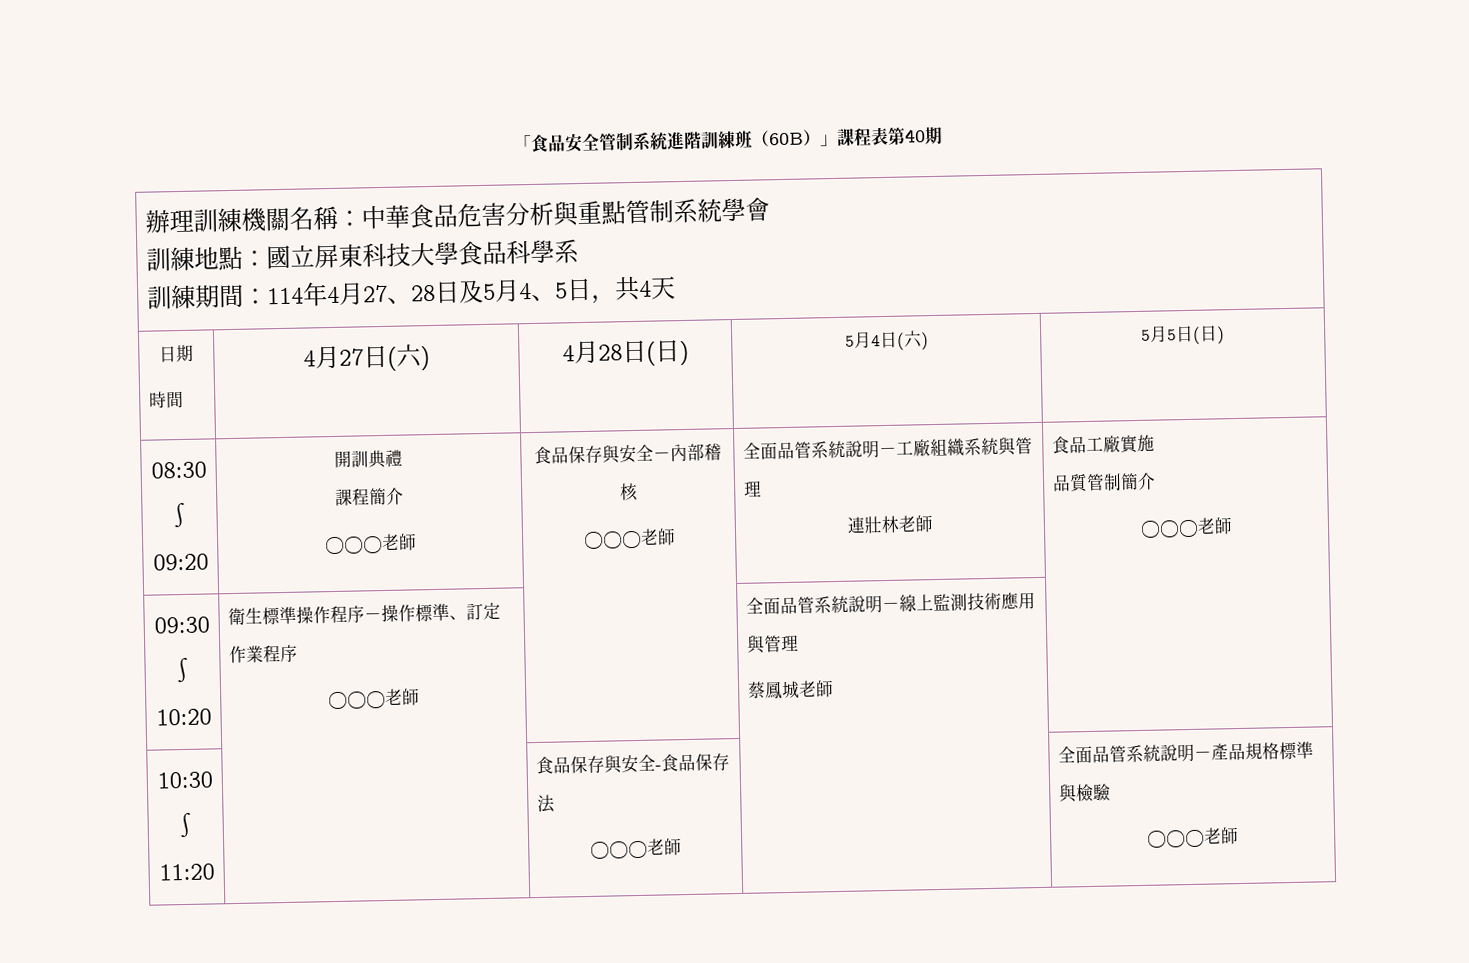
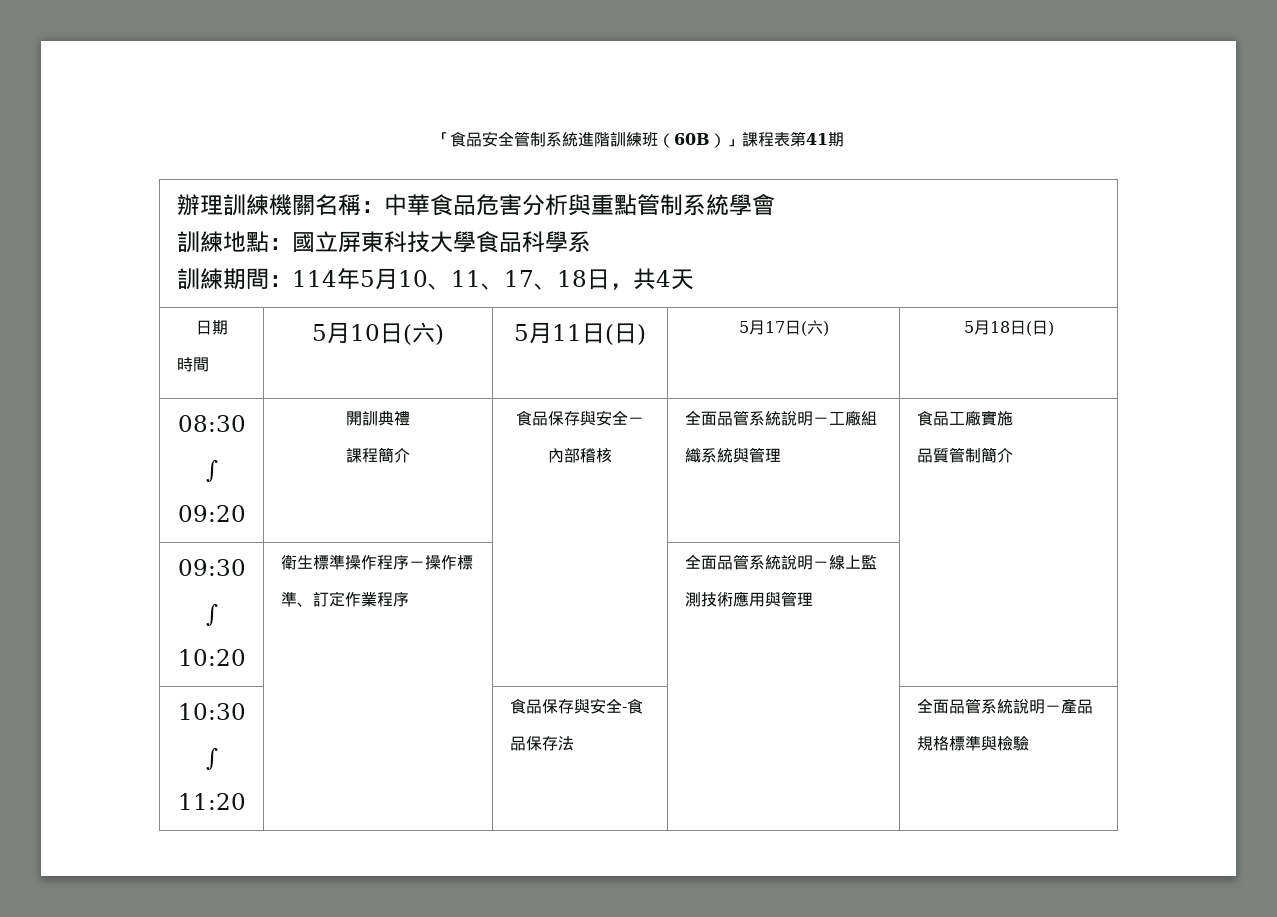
[904,129,926,143] 40 -> [805,133,828,145] 41
[326,279,568,306] 4月27、28日及5月4、5 -> [359,268,587,290] 5月10、11、17、18
[303,344,430,371] [562,340,623,365] 4月27日(六) | 4月28 -> [312,322,444,345] [514,322,582,344] 5月10日(六) | 5月11
[870,330,929,351] [1141,325,1177,343] 4日(六) | 5月5 -> [764,320,829,336] [963,320,1010,335] 17日(六) | 5月18
[324,533,417,555] // ○○○老師 -> (410, 455) none
[582,528,676,550] // ○○○老師 -> (612, 455) none
[846,515,934,534] // 連壯林老師 -> (781, 455) none
[1140,517,1233,538] // ○○○老師 -> (1013, 455) none
[327,688,420,710] // ○○○老師 -> (409, 599) none
[746,680,834,700] // 蔡鳳城老師 -> (813, 599) none
[589,838,682,859] // ○○○老師 -> (574, 743) none
[1147,827,1239,848] // ○○○老師 -> (1029, 743) none

